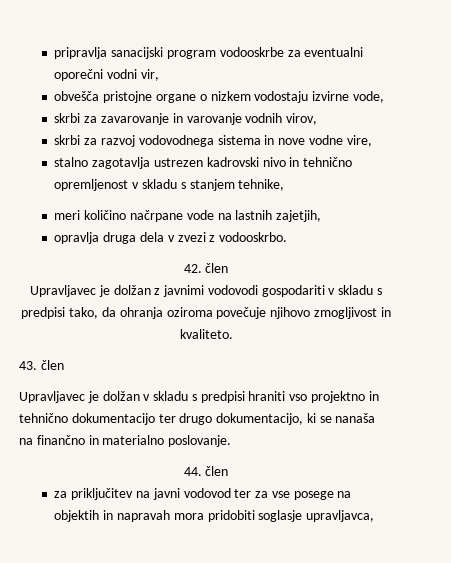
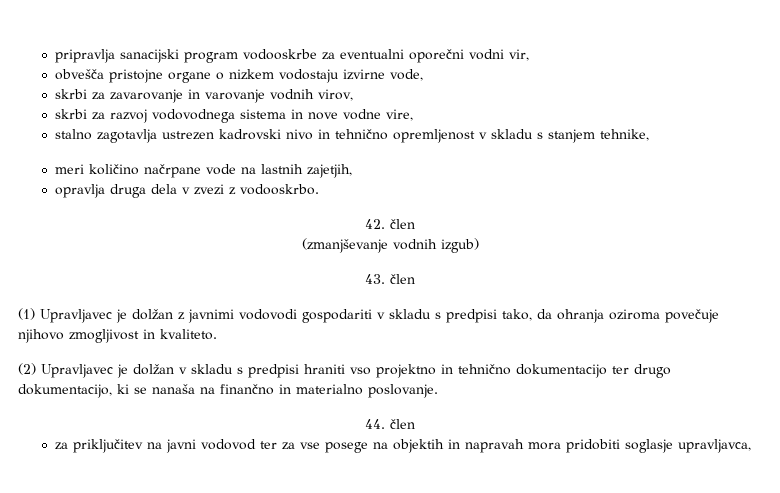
(229, 268) none -> [301,238,479,253] [365,274,415,284] [18,308,35,320] (zmanjševanje vodnih izgub) // 43. člen // (1)
[19,360,64,370] 43. člen // -> [18,363,36,375] (2)

